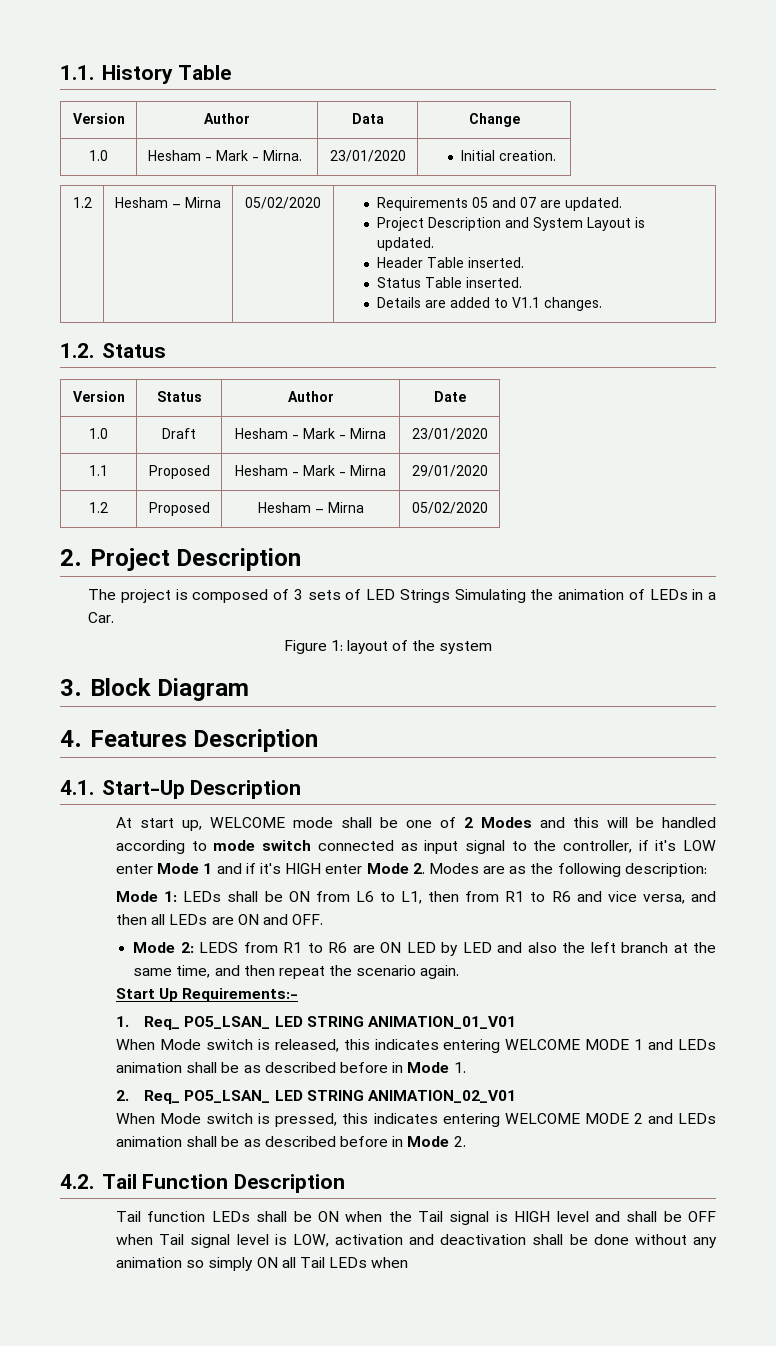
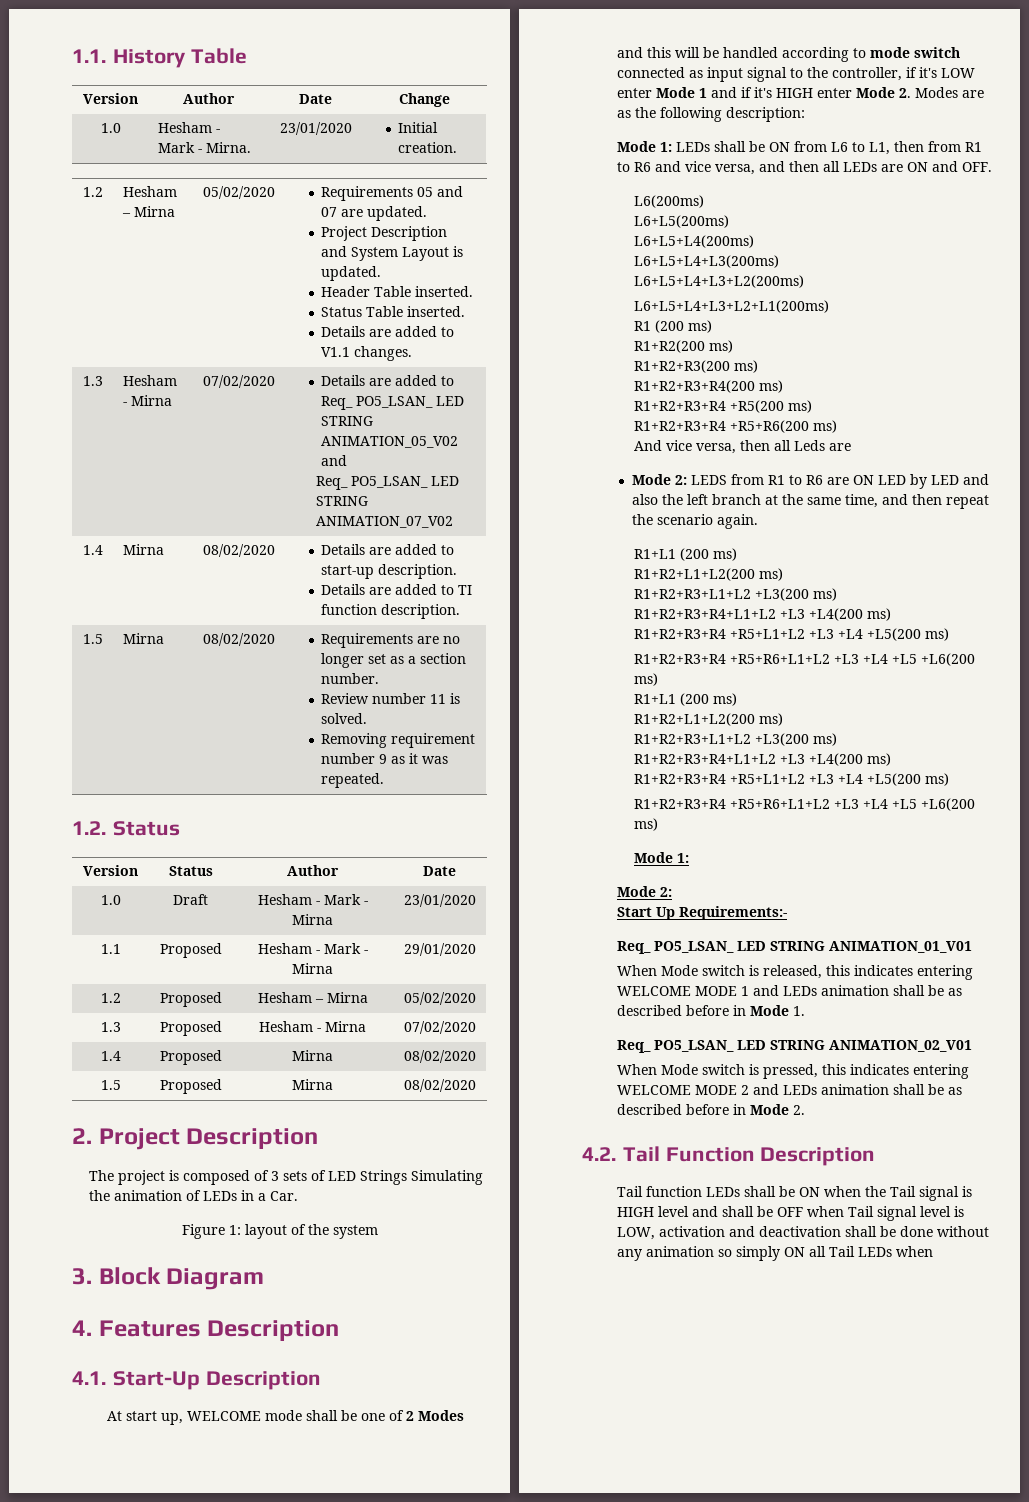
[351,113,384,124] Data -> [299,94,332,104] Date
(602, 304) none -> [83,376,103,386] [123,375,178,386] [123,395,173,406] [203,375,275,388] [321,375,455,386] [321,396,465,410] [321,416,374,426] [321,436,459,448] [321,455,348,466] [316,476,460,490] [316,496,369,506] [316,516,454,528] [83,545,103,555] [123,544,165,555] [203,544,275,557] [321,544,455,555] [321,564,458,579] [321,584,473,595] [321,604,461,619] [83,634,103,644] [123,633,165,644] [203,633,275,646] [321,633,461,648] [321,653,467,668] [321,673,380,684] [321,693,461,704] [321,713,368,724] [321,733,476,748] [321,753,449,764] [321,773,385,788] // 1.3 | Hesham - Mirna | 07/02/2020 | Details are added to Req_ PO5_LSAN_ LED STRING ANIMATION_05_V02 and // Req_ PO5_LSAN_ LED STRING ANIMATION_07_V02 // 1.4 | Mirna | 08/02/2020 | Details are added to start-up description. // Details are added to TI function description. // 1.5 | Mirna | 08/02/2020 | Requirements are no longer set as a section number. // Review number 11 is solved. // Removing requirement number 9 as it was repeated.
(488, 508) none -> [100,1022,121,1032] [159,1021,222,1036] [259,1021,366,1032] [403,1021,476,1034] [100,1051,121,1061] [159,1050,222,1065] [292,1050,333,1061] [403,1050,476,1063] [100,1080,121,1090] [159,1079,222,1094] [292,1079,333,1090] [403,1079,476,1092] // 1.3 | Proposed | Hesham - Mirna | 07/02/2020 // 1.4 | Proposed | Mirna | 08/02/2020 // 1.5 | Proposed | Mirna | 08/02/2020
(324, 919) none -> [633,195,704,208] [633,215,729,228] [633,235,754,248] [633,255,779,268] [633,275,804,288] [633,300,829,313] [633,320,712,333] [633,340,733,353] [633,360,758,373] [633,380,783,393] [633,400,812,413] [633,420,837,433] [633,440,851,454] // L6(200ms) // L6+L5(200ms) // L6+L5+L4(200ms) // L6+L5+L4+L3(200ms) // L6+L5+L4+L3+L2(200ms) // L6+L5+L4+L3+L2+L1(200ms) // R1 (200 ms) // R1+R2(200 ms) // R1+R2+R3(200 ms) // R1+R2+R3+R4(200 ms) // R1+R2+R3+R4 +R5(200 ms) // R1+R2+R3+R4 +R5+R6(200 ms) // And vice versa, then all Leds are
(460, 972) none -> [633,548,737,561] [633,568,783,581] [633,588,837,601] [633,608,891,621] [633,628,949,641] [633,653,975,666] [633,673,658,686] [633,693,737,706] [633,713,783,726] [633,733,837,746] [633,753,891,766] [633,773,949,786] [633,798,975,811] [633,818,658,831] [633,852,689,863] [616,886,672,897] // R1+L1 (200 ms) // R1+R2+L1+L2(200 ms) // R1+R2+R3+L1+L2 +L3(200 ms) // R1+R2+R3+R4+L1+L2 +L3 +L4(200 ms) // R1+R2+R3+R4 +R5+L1+L2 +L3 +L4 +L5(200 ms) // R1+R2+R3+R4 +R5+R6+L1+L2 +L3 +L4 +L5 +L6(200 ms) // R1+L1 (200 ms) // R1+R2+L1+L2(200 ms) // R1+R2+R3+L1+L2 +L3(200 ms) // R1+R2+R3+R4+L1+L2 +L3 +L4(200 ms) // R1+R2+R3+R4 +R5+L1+L2 +L3 +L4 +L5(200 ms) // R1+R2+R3+R4 +R5+R6+L1+L2 +L3 +L4 +L5 +L6(200 ms) // Mode 1: // Mode 2:
[116,1016,130,1027] 1. -> (787, 913) none
[116,1090,130,1101] 2. -> (805, 1011) none

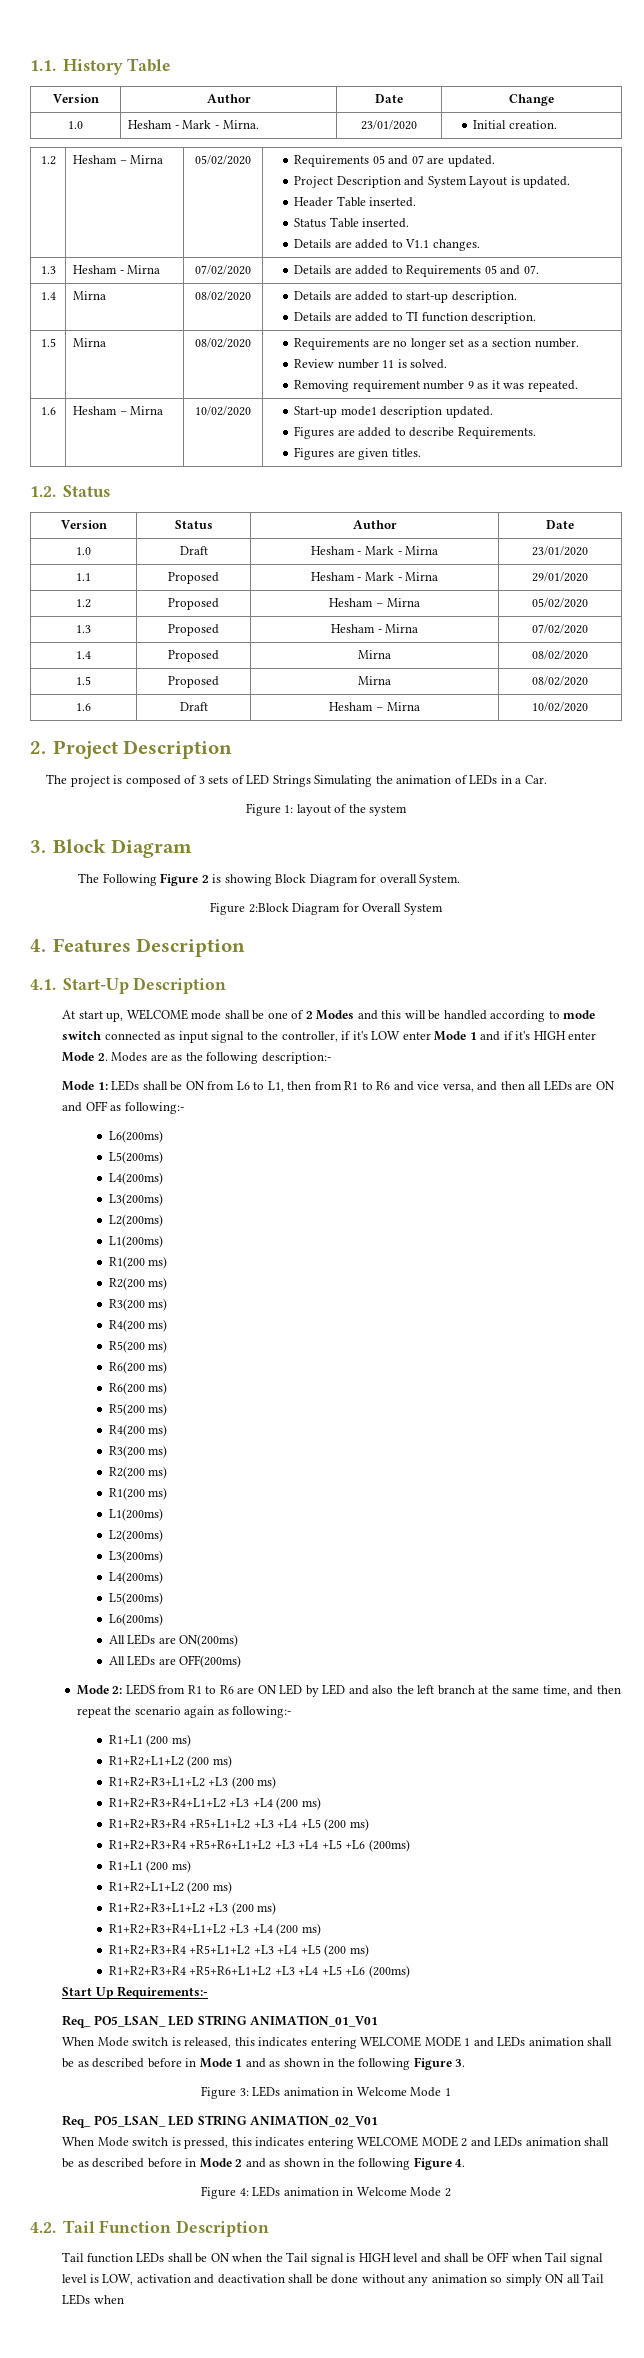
[321,396,465,410] [321,416,374,426] [321,436,459,448] [321,455,348,466] [316,476,460,490] [316,496,369,506] [316,516,454,528] Req_ PO5_LSAN_ LED STRING ANIMATION_05_V02 and // Req_ PO5_LSAN_ LED STRING ANIMATION_07_V02 -> [406,265,539,277] Requirements 05 and 07.
(385, 780) none -> [40,407,56,415] [73,406,164,415] [195,406,251,416] [294,406,493,418] [294,426,536,439] [294,447,421,460] // 1.6 | Hesham – Mirna | 10/02/2020 | Start-up mode1 description updated. // Figures are added to describe Requirements. // Figures are given titles.
(476, 1085) none -> [76,703,91,711] [179,702,208,711] [329,702,420,711] [532,702,588,712] // 1.6 | Draft | Hesham – Mirna | 10/02/2020
(265, 1279) none -> [78,873,461,886] [210,902,443,915] // The Following Figure 2 is showing Block Diagram for overall System. // Figure 2:Block Diagram for Overall System
[725,107,805,122] description: -> [261,1052,331,1064] description:-
[961,162,992,172] [633,195,704,208] [633,215,729,228] [633,235,754,248] [633,255,779,268] [633,275,804,288] [633,300,829,313] [633,320,712,333] [633,340,733,353] [633,360,758,373] [633,380,783,393] [633,400,812,413] [633,420,837,433] [633,440,851,454] OFF. // L6(200ms) // L6+L5(200ms) // L6+L5+L4(200ms) // L6+L5+L4+L3(200ms) // L6+L5+L4+L3+L2(200ms) // L6+L5+L4+L3+L2+L1(200ms) // R1 (200 ms) // R1+R2(200 ms) // R1+R2+R3(200 ms) // R1+R2+R3+R4(200 ms) // R1+R2+R3+R4 +R5(200 ms) // R1+R2+R3+R4 +R5+R6(200 ms) // And vice versa, then all Leds are -> [85,1101,184,1114] [108,1130,163,1143] [108,1151,163,1164] [108,1172,163,1185] [108,1193,163,1206] [108,1214,163,1227] [108,1235,163,1248] [108,1256,168,1269] [108,1277,168,1290] [108,1298,168,1311] [108,1319,168,1332] [108,1340,168,1353] [108,1361,168,1374] [108,1382,168,1395] [108,1403,168,1416] [108,1424,168,1437] [108,1445,168,1458] [108,1466,168,1479] [108,1487,168,1500] [108,1508,163,1521] [108,1529,163,1542] [108,1550,163,1563] [108,1571,163,1584] [108,1592,163,1605] [108,1613,163,1626] [108,1634,239,1647] [108,1655,242,1668] OFF as following:- // L6(200ms) // L5(200ms) // L4(200ms) // L3(200ms) // L2(200ms) // L1(200ms) // R1(200 ms) // R2(200 ms) // R3(200 ms) // R4(200 ms) // R5(200 ms) // R6(200 ms) // R6(200 ms) // R5(200 ms) // R4(200 ms) // R3(200 ms) // R2(200 ms) // R1(200 ms) // L1(200ms) // L2(200ms) // L3(200ms) // L4(200ms) // L5(200ms) // L6(200ms) // All LEDs are ON(200ms) // All LEDs are OFF(200ms)
[716,514,758,529] [633,548,737,561] [633,568,783,581] [633,588,837,601] [633,608,891,621] [633,628,949,641] [633,653,975,666] [633,673,658,686] [633,693,737,706] [633,713,783,726] [633,733,837,746] [633,753,891,766] [633,773,949,786] [633,798,975,811] [633,818,658,831] [633,852,689,863] [616,886,672,897] again. // R1+L1 (200 ms) // R1+R2+L1+L2(200 ms) // R1+R2+R3+L1+L2 +L3(200 ms) // R1+R2+R3+R4+L1+L2 +L3 +L4(200 ms) // R1+R2+R3+R4 +R5+L1+L2 +L3 +L4 +L5(200 ms) // R1+R2+R3+R4 +R5+R6+L1+L2 +L3 +L4 +L5 +L6(200 ms) // R1+L1 (200 ms) // R1+R2+L1+L2(200 ms) // R1+R2+R3+L1+L2 +L3(200 ms) // R1+R2+R3+R4+L1+L2 +L3 +L4(200 ms) // R1+R2+R3+R4 +R5+L1+L2 +L3 +L4 +L5(200 ms) // R1+R2+R3+R4 +R5+R6+L1+L2 +L3 +L4 +L5 +L6(200 ms) // Mode 1: // Mode 2: -> [184,1706,292,1718] [108,1734,191,1747] [108,1755,232,1768] [108,1776,277,1789] [108,1797,321,1810] [108,1818,369,1831] [108,1839,410,1852] [108,1860,191,1873] [108,1881,232,1894] [108,1902,277,1915] [108,1923,321,1936] [108,1944,369,1957] [108,1965,410,1978] again as following:- // R1+L1 (200 ms) // R1+R2+L1+L2 (200 ms) // R1+R2+R3+L1+L2 +L3 (200 ms) // R1+R2+R3+R4+L1+L2 +L3 +L4 (200 ms) // R1+R2+R3+R4 +R5+L1+L2 +L3 +L4 +L5 (200 ms) // R1+R2+R3+R4 +R5+R6+L1+L2 +L3 +L4 +L5 +L6 (200ms) // R1+L1 (200 ms) // R1+R2+L1+L2 (200 ms) // R1+R2+R3+L1+L2 +L3 (200 ms) // R1+R2+R3+R4+L1+L2 +L3 +L4 (200 ms) // R1+R2+R3+R4 +R5+L1+L2 +L3 +L4 +L5 (200 ms) // R1+R2+R3+R4 +R5+R6+L1+L2 +L3 +L4 +L5 +L6 (200ms)
[792,1006,805,1016] 1. -> [235,2057,466,2070] [201,2086,451,2099] 1 and as shown in the following Figure 3. // Figure 3: LEDs animation in Welcome Mode 1
[792,1105,805,1115] 2. -> [235,2157,466,2170] [201,2186,451,2199] 2 and as shown in the following Figure 4. // Figure 4: LEDs animation in Welcome Mode 2

